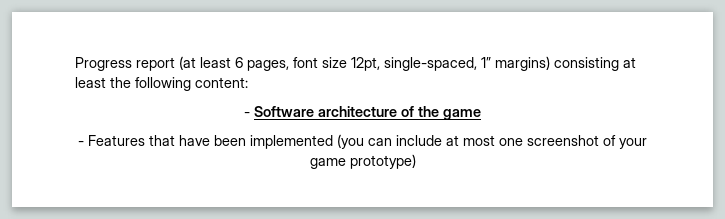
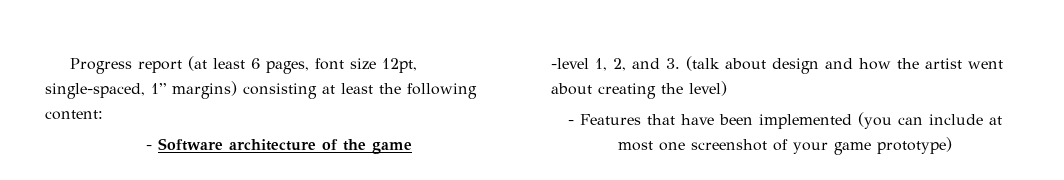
(481, 114) none -> [551,56,1003,74] [551,81,727,99] // -level 1, 2, and 3. (talk about design and how the artist went about creating the level)

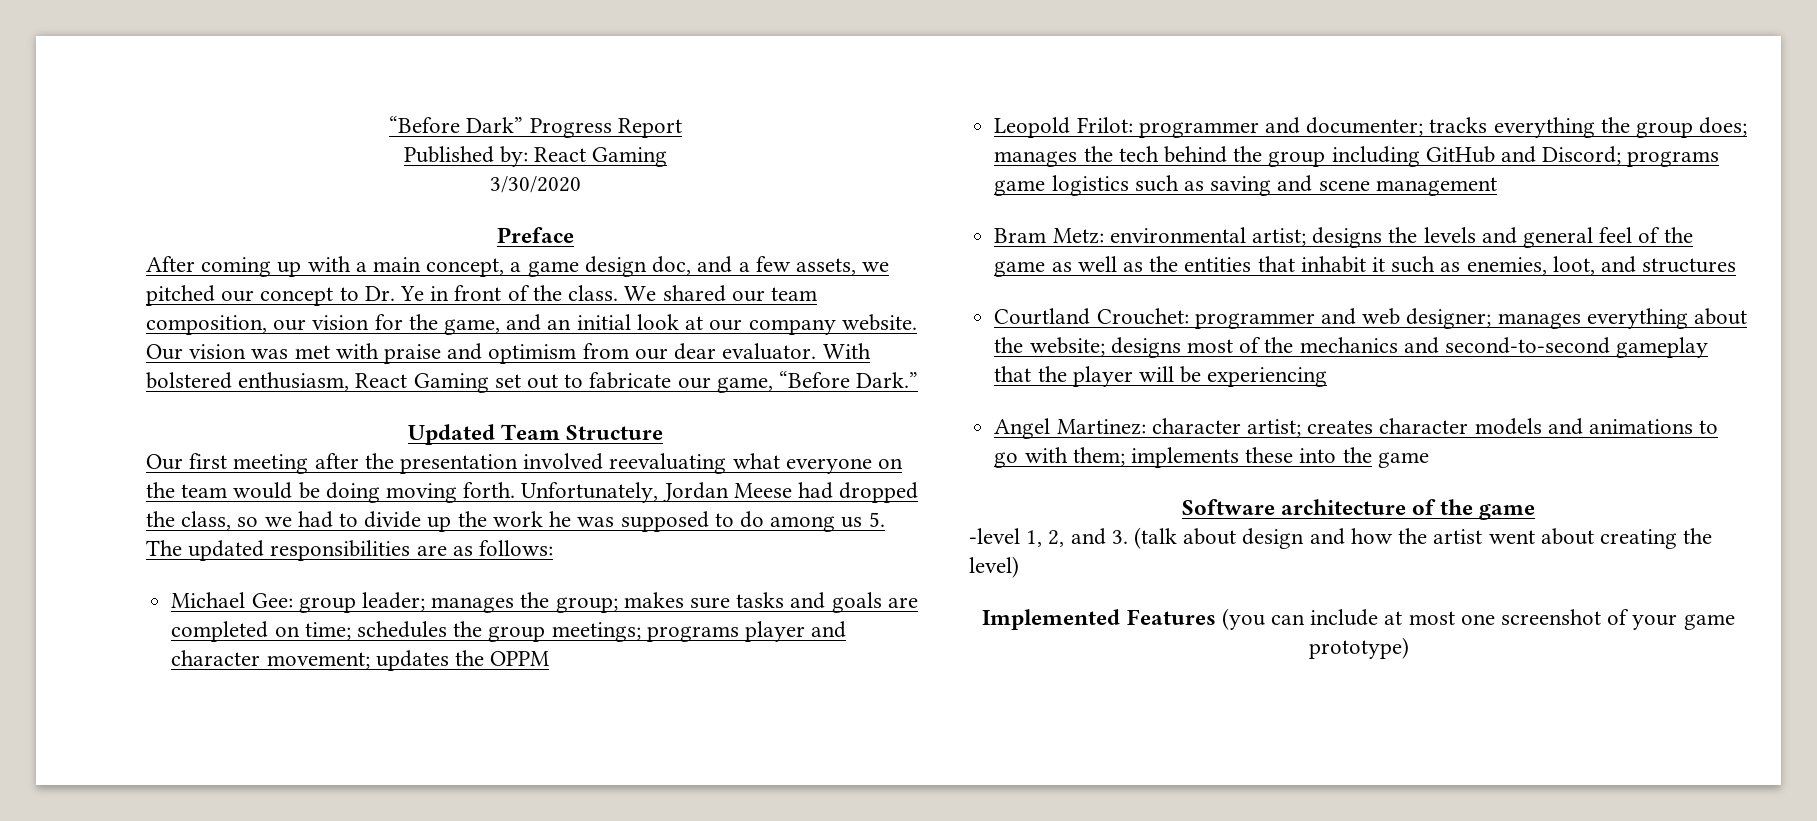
[70,56,418,74] [45,81,477,99] [45,110,103,120] [146,145,152,150] Progress report (at least 6 pages, font size 12pt, single-spaced, 1” margins) consisting at least the following content: // - -> [389,116,682,138] [403,146,668,167] [490,176,581,193] [497,227,574,243] [146,256,890,277] [146,285,817,306] [146,314,917,335] [146,343,871,364] [146,371,919,393] [407,424,664,445] [146,453,904,474] [146,482,919,503] [146,511,885,532] [146,540,554,561] [171,592,918,613] [171,621,847,642] [171,650,550,671] [994,117,1748,138] [994,146,1720,167] [994,175,1497,196] [994,227,1693,248] [994,256,1737,277] [994,308,1747,329] [994,337,1709,358] [994,366,1328,387] [994,418,1719,439] [994,447,1429,468] “Before Dark” Progress Report // Published by: React Gaming // 3/30/2020 // Preface // After coming up with a main concept, a game design doc, and a few assets, we pitched our concept to Dr. Ye in front of the class. We shared our team composition, our vision for the game, and an initial look at our company website. Our vision was met with praise and optimism from our dear evaluator. With bolstered enthusiasm, React Gaming set out to fabricate our game, “Before Dark.” // Updated Team Structure // Our first meeting after the presentation involved reevaluating what everyone on the team would be doing moving forth. Unfortunately, Jordan Meese had dropped the class, so we had to divide up the work he was supposed to do among us 5. The updated responsibilities are as follows: // Michael Gee: group leader; manages the group; makes sure tasks and goals are completed on time; schedules the group meetings; programs player and character movement; updates the OPPM // Leopold Frilot: programmer and documenter; tracks everything the group does; manages the tech behind the group including GitHub and Discord; programs game logistics such as saving and scene management // Bram Metz: environmental artist; designs the levels and general feel of the game as well as the entities that inhabit it such as enemies, loot, and structures // Courtland Crouchet: programmer and web designer; manages everything about the website; designs most of the mechanics and second-to-second gameplay that the player will be experiencing // Angel Martinez: character artist; creates character models and animations to go with them; implements these into the game //
[568,114,852,129] - Features that have been implemented -> [982,609,1216,630] Implemented Features

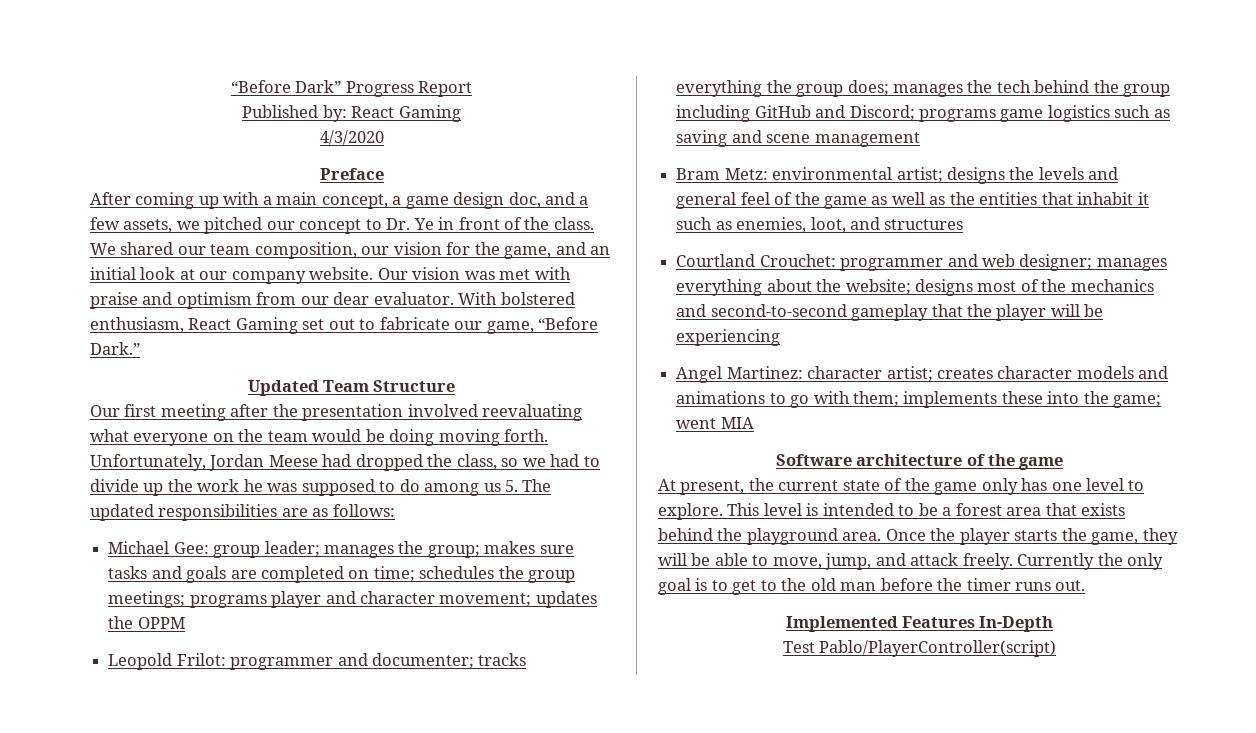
[490,176,581,193] 3/30/2020 -> [319,130,384,145] 4/3/2020
[1377,452,1429,468] game -> [1113,395,1162,408] [676,417,754,429] game; went MIA
[969,527,1713,549] [969,556,1019,578] [982,608,1735,630] [1308,637,1409,659] -level 1, 2, and 3. (talk about design and how the artist went about creating the level) // Implemented Features (you can include at most one screenshot of your game prototype) -> [658,478,1145,495] [658,503,1126,520] [658,528,1178,545] [658,553,1164,570] [658,578,1086,595] [785,616,1054,632] [782,640,1057,657] At present, the current state of the game only has one level to explore. This level is intended to be a forest area that exists behind the playground area. Once the player starts the game, they will be able to move, jump, and attack freely. Currently the only goal is to get to the old man before the timer runs out. // Implemented Features In-Depth // Test Pablo/PlayerController(script)

